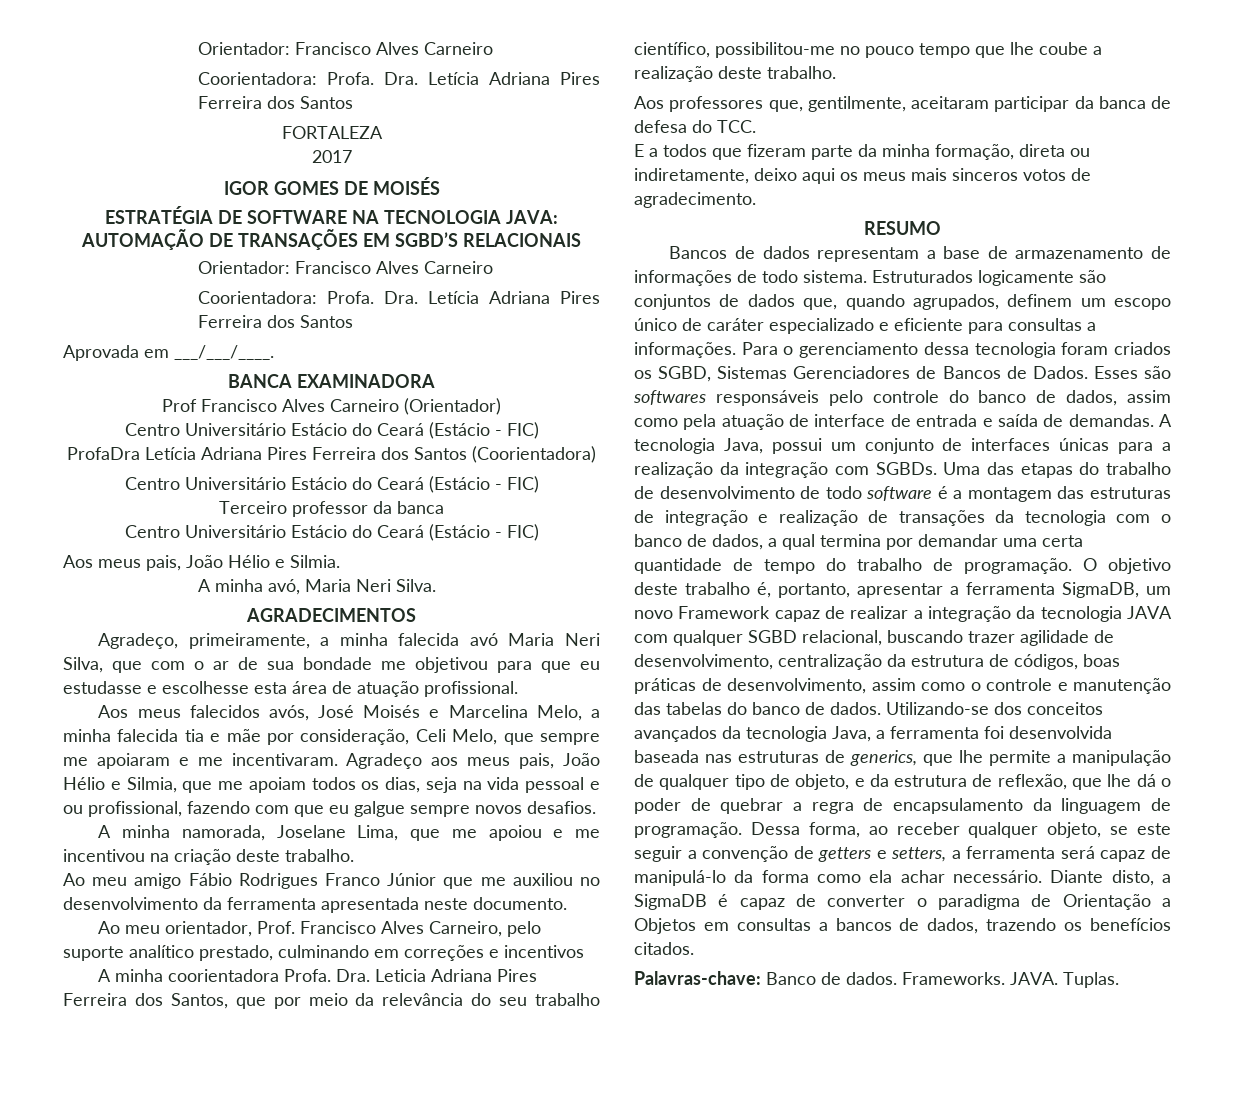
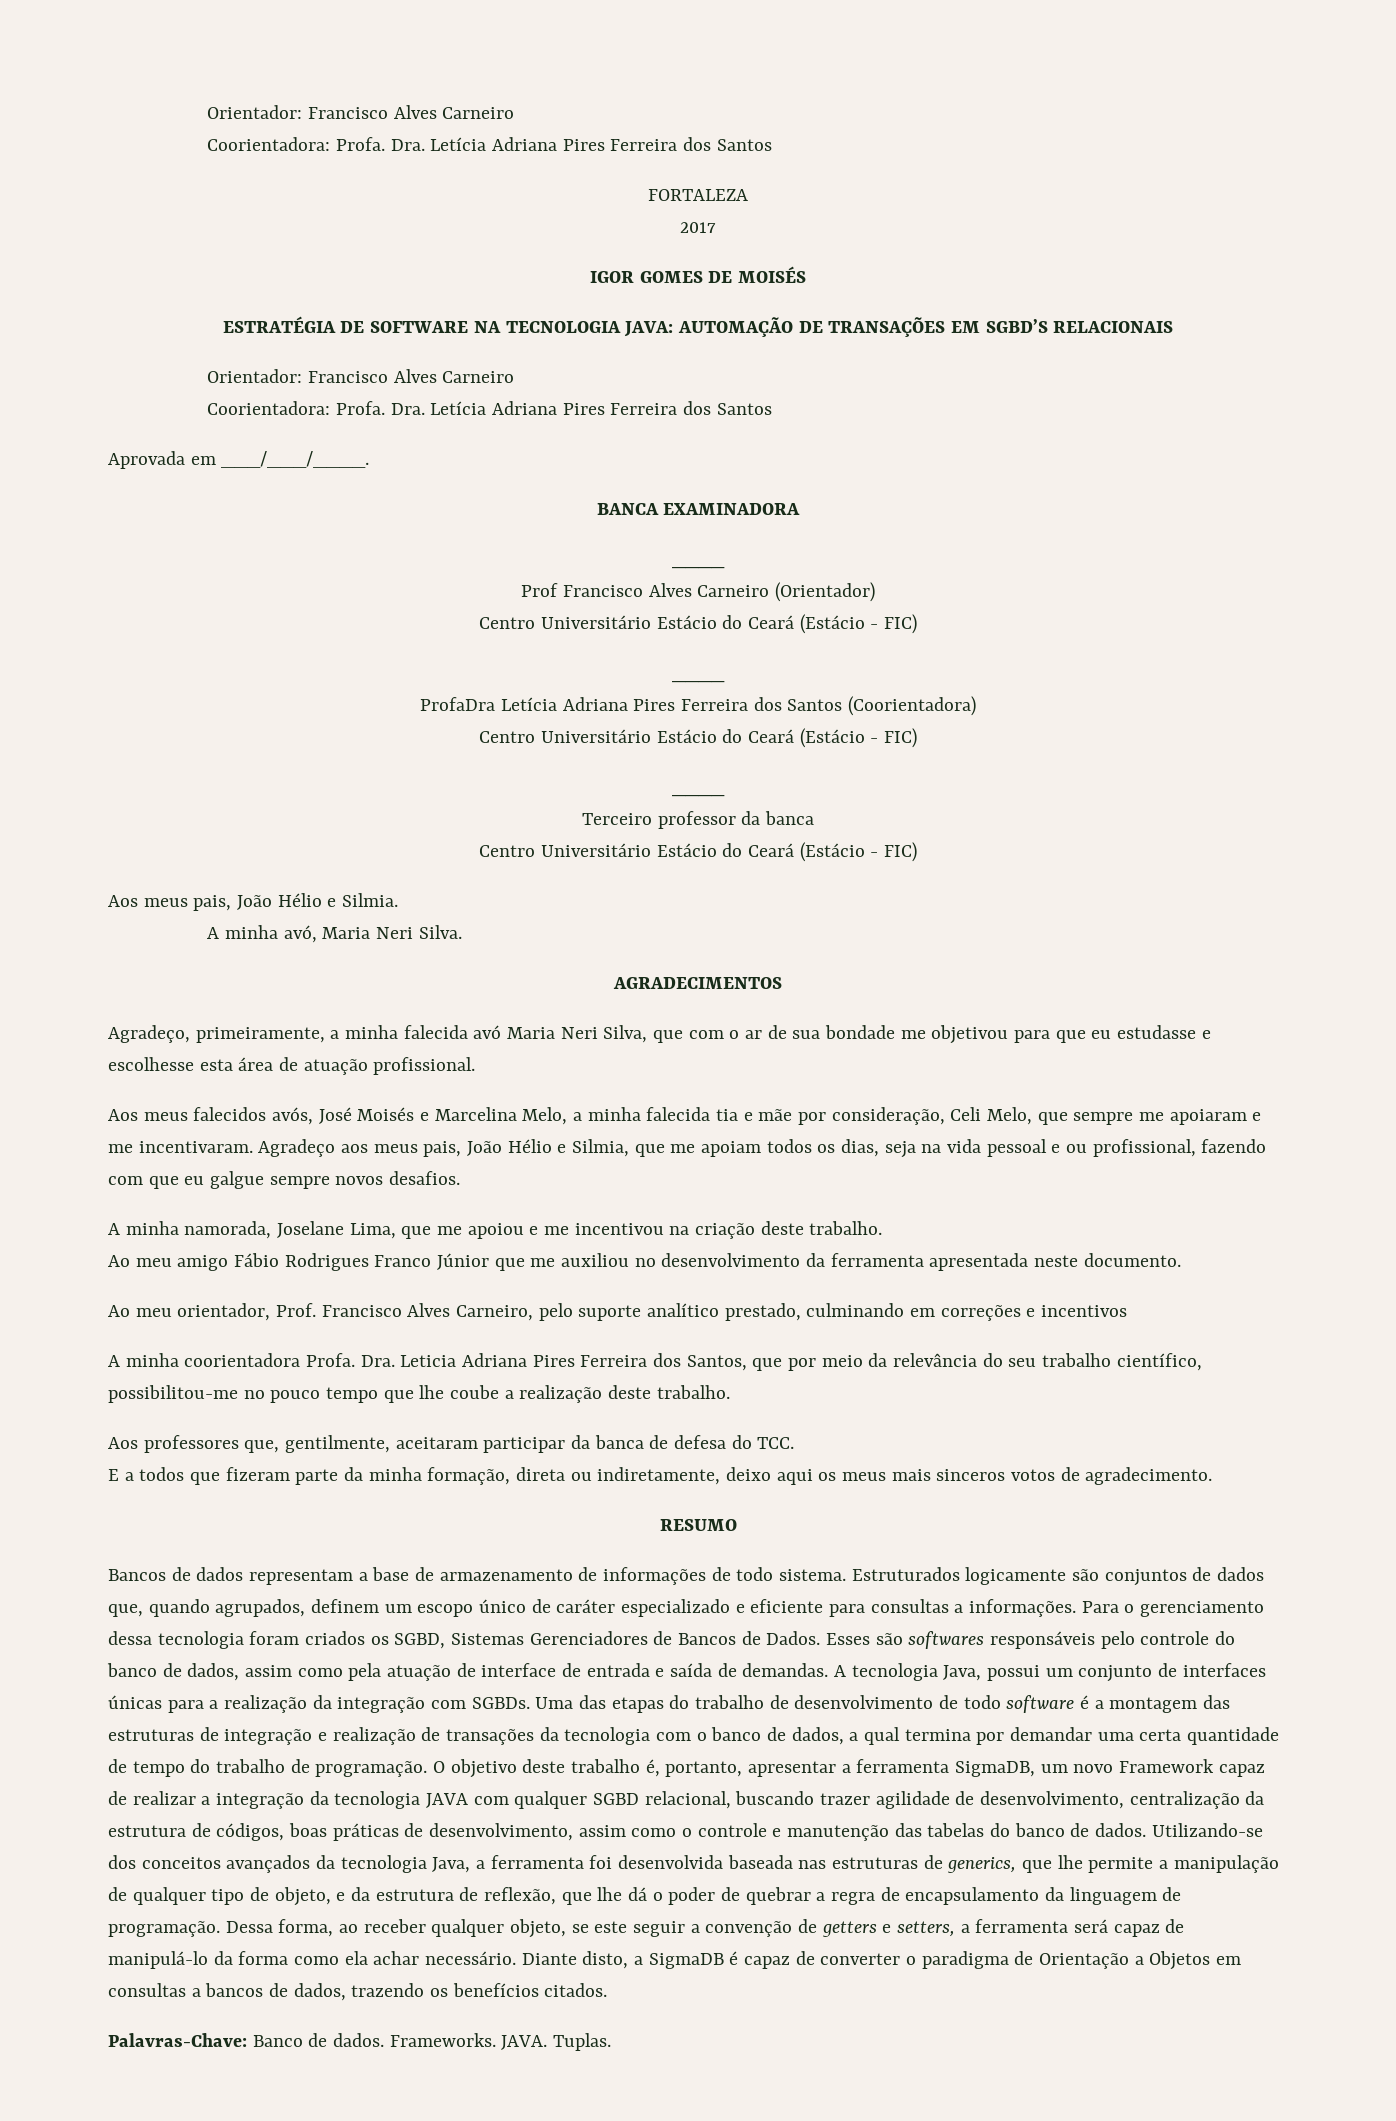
(435, 381) none -> [672,565,725,569] // ____
(539, 430) none -> [672,679,725,683] // ____
(539, 484) none -> [672,793,725,797] // ____
[634,971,761,985] Palavras-chave: -> [108,2033,247,2047] Palavras-Chave:

